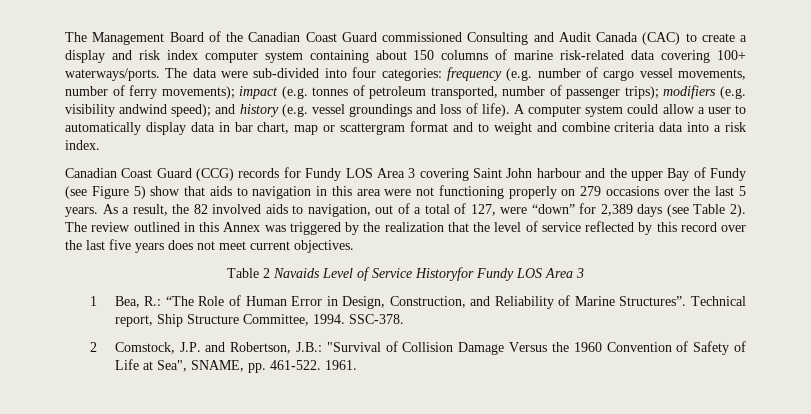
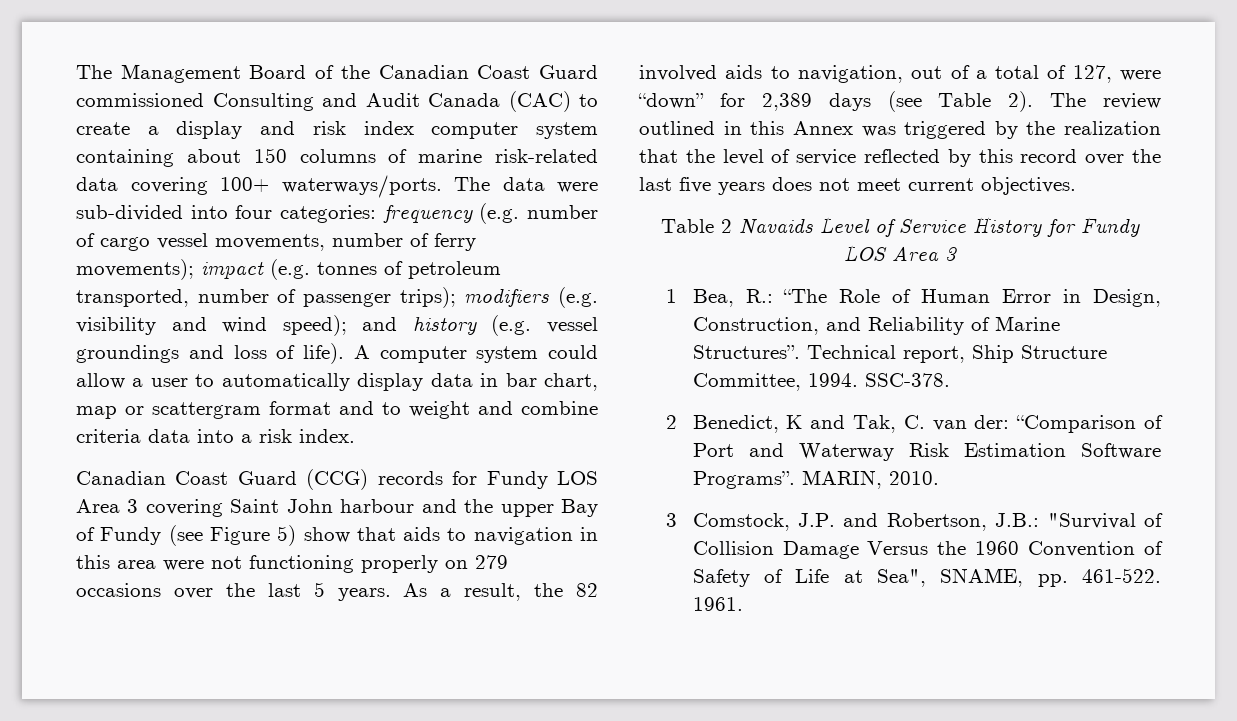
[119,104,168,114] andwind -> [171,317,268,333] and wind
[415,267,474,281] Historyfor -> [973,217,1076,237] History for
(97, 347) none -> [692,415,1163,433] [692,443,1161,461] [692,470,939,489] [665,513,677,527] Benedict, K and Tak, C. van der: “Comparison of Port and Waterway Risk Estimation Software Programs”. MARIN, 2010. // 3

